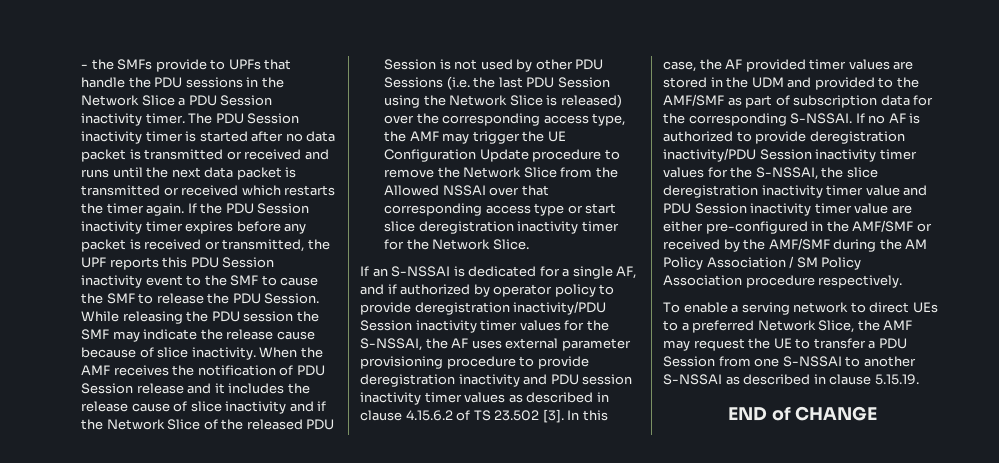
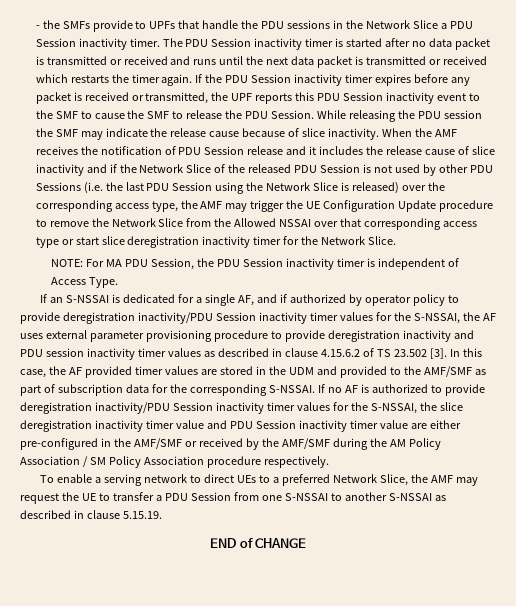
(529, 244) none -> [51,258,459,270] [51,277,119,288] // NOTE: For MA PDU Session, the PDU Session inactivity timer is independent of Access Type.

